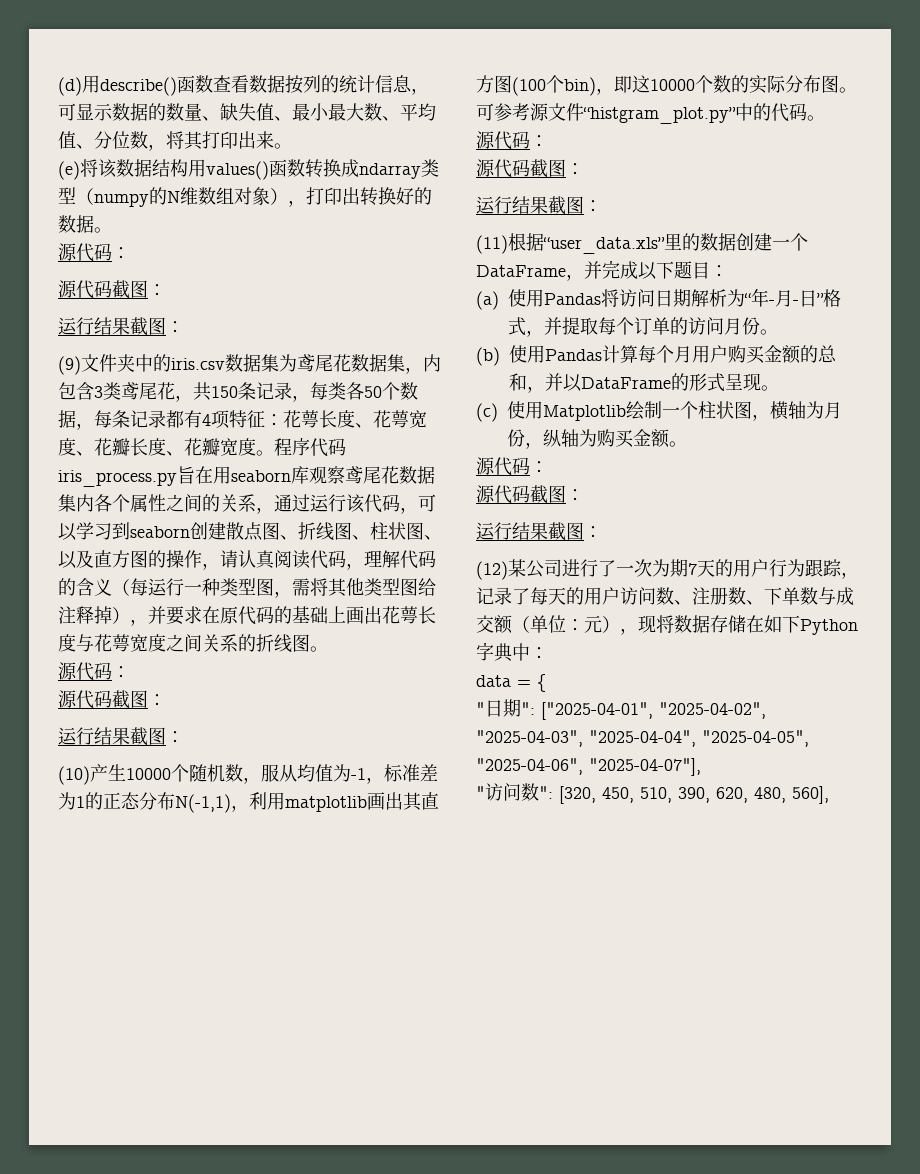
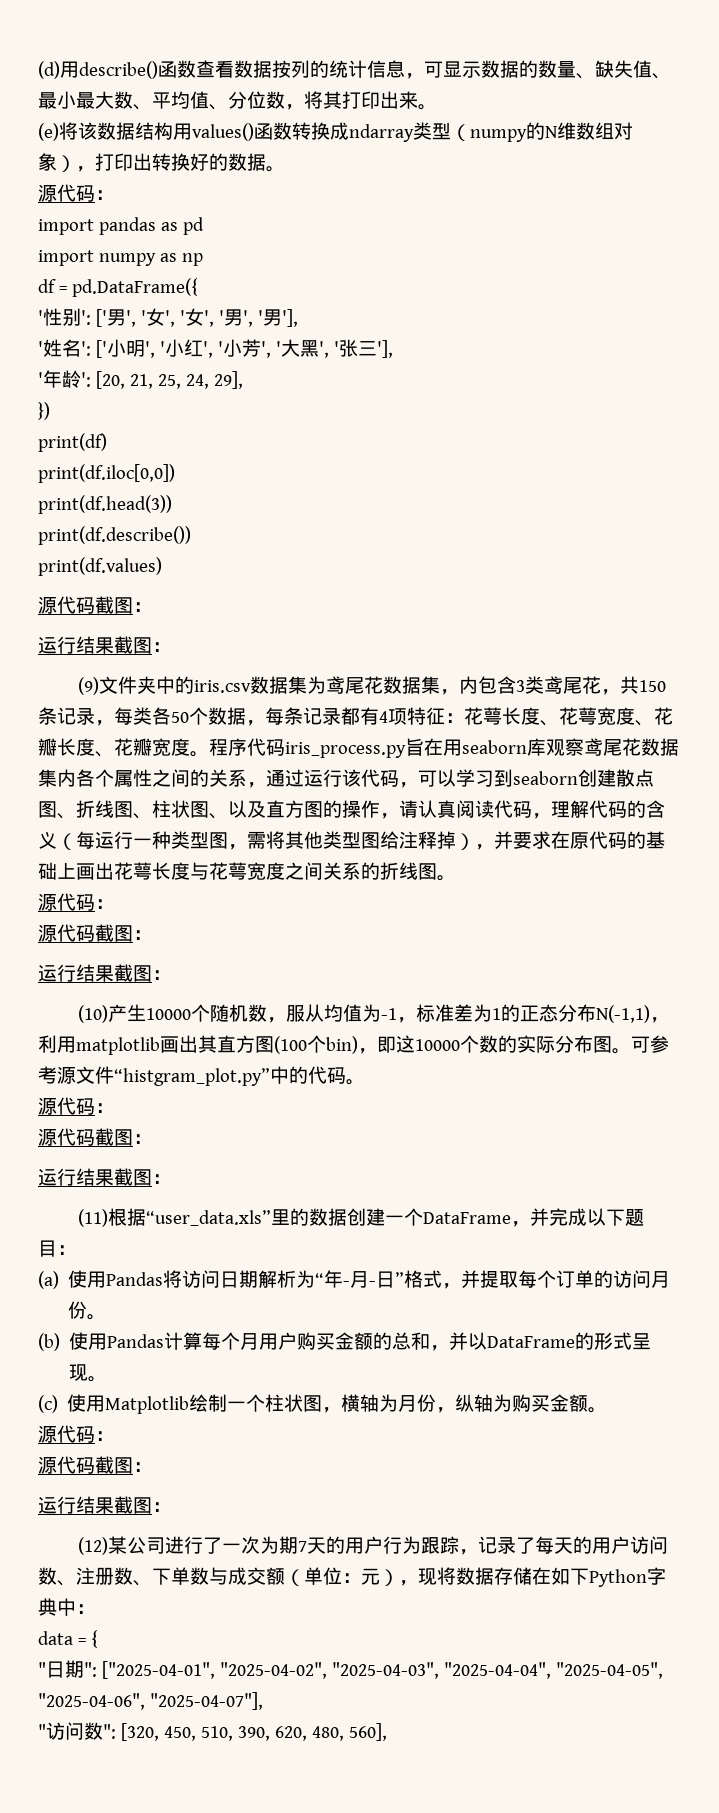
(130, 253) none -> [38,217,204,235] [38,250,203,266] [38,278,198,297] [38,308,298,327] [38,339,393,358] [38,370,243,389] [38,402,50,420] [38,433,107,452] [38,464,175,483] [38,495,172,514] [38,526,191,545] [38,557,162,576] // import pandas as pd // import numpy as np // df = pd.DataFrame({ // '性别': ['男', '女', '女', '男', '男'], // '姓名': ['小明', '小红', '小芳', '大黑', '张三'], // '年龄': [20, 21, 25, 24, 29], // }) // print(df) // print(df.iloc[0,0]) // print(df.head(3)) // print(df.describe()) // print(df.values)

